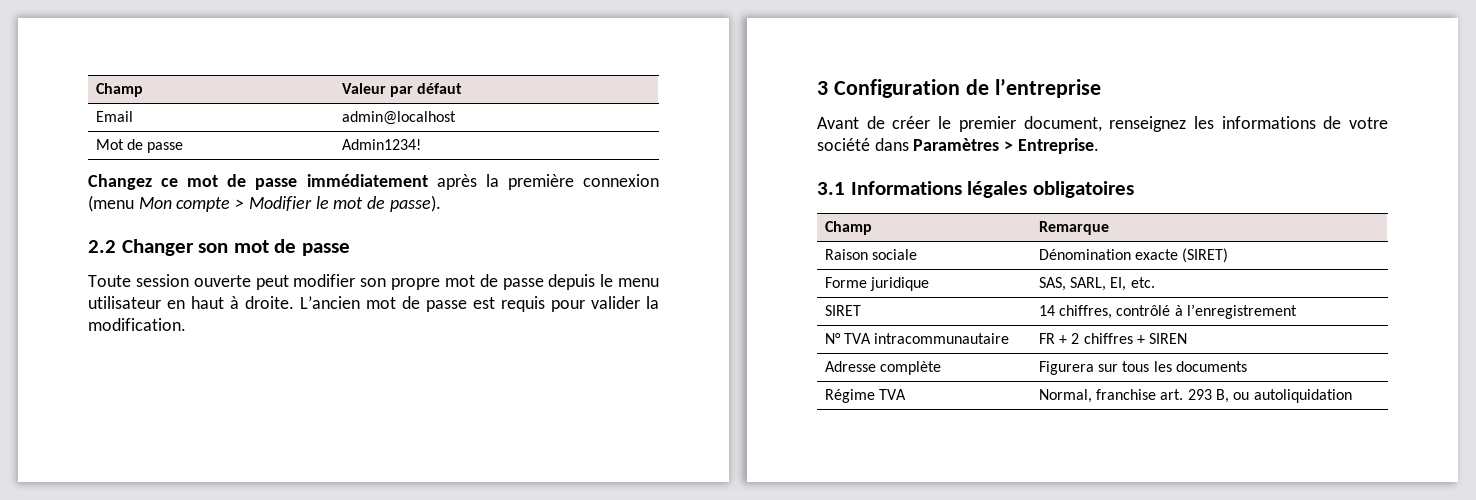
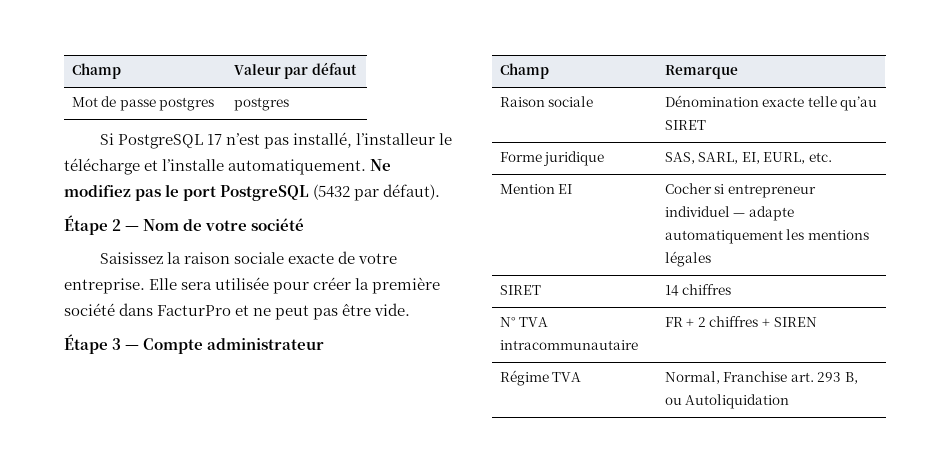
[95,111,133,122] [341,111,456,125] // Email | admin@localhost -> (357, 68) none
[341,139,421,150] [88,174,659,190] [88,195,441,212] [88,239,350,256] [88,274,659,290] [88,296,659,312] [88,318,186,331] [817,79,1101,98] [817,116,1388,132] [817,138,1099,154] [817,181,1134,198] | Admin1234! // Changez ce mot de passe immédiatement après la première connexion (menu Mon compte > Modifier le mot de passe). // 2.2 Changer son mot de passe // Toute session ouverte peut modifier son propre mot de passe depuis le menu utilisateur en haut à droite. L’ancien mot de passe est requis pour valider la modification. // 3 Configuration de l’entreprise // Avant de créer le premier document, renseignez les informations de votre société dans Paramètres > Entreprise. // 3.1 Informations légales obligatoires -> [159,97,215,111] [233,97,289,111] [99,132,453,149] [64,158,392,175] [64,184,441,201] [64,215,305,235] [99,251,398,264] [64,277,441,294] [64,303,411,320] [64,334,325,354] postgres | postgres // Si PostgreSQL 17 n’est pas installé, l’installeur le télécharge et l’installe automatiquement. Ne modifiez pas le port PostgreSQL (5432 par défaut). // Étape 2 — Nom de votre société // Saisissez la raison sociale exacte de votre entreprise. Elle sera utilisée pour créer la première société dans FacturPro et ne peut pas être vide. // Étape 3 — Compte administrateur
[1182,248,1229,263] (SIRET) -> [807,96,878,111] [664,120,706,130] telle qu’au SIRET
(1127, 284) none -> [763,152,806,164] EURL,
[824,305,861,316] [1038,304,1297,319] SIRET | 14 chiffres, contrôlé à l’enregistrement -> [499,184,573,194] [664,183,816,198] [664,206,794,221] [664,229,869,244] [664,251,711,267] [499,285,541,295] [664,284,732,296] Mention EI | Cocher si entrepreneur individuel — adapte automatiquement les mentions légales // SIRET | 14 chiffres
[824,361,942,375] [1038,361,1247,375] // Adresse complète | Figurera sur tous les documents -> (817, 322) none
[1096,389,1157,400] franchise -> [723,371,788,382] Franchise
[1253,389,1352,403] autoliquidation -> [685,394,790,409] Autoliquidation

